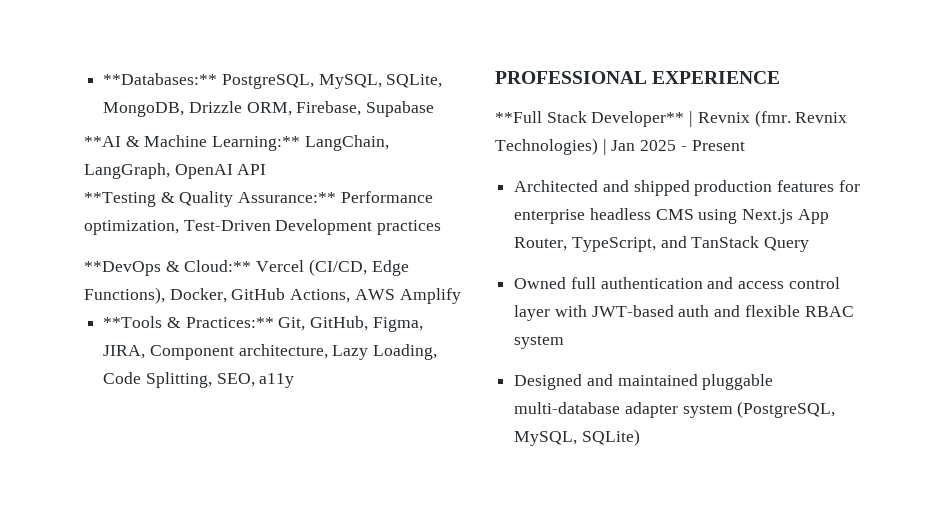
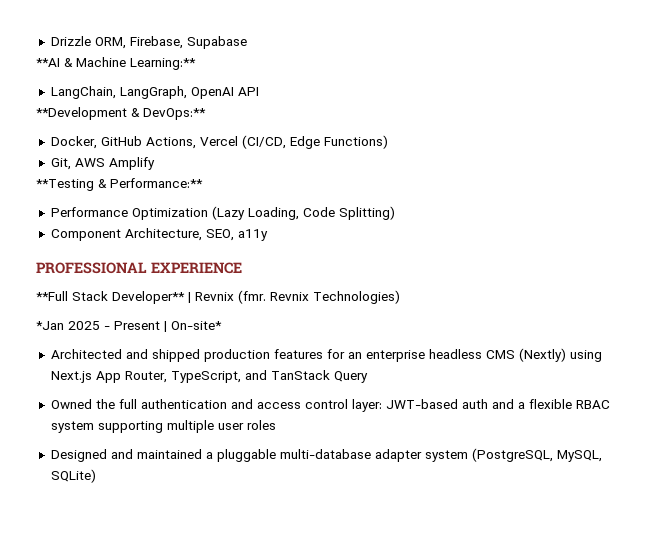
[103,73,443,89] [103,102,185,117] **Databases:** PostgreSQL, MySQL, SQLite, MongoDB, -> (50, 41) none
(301, 143) none -> (196, 64) //
[84,191,433,207] [84,219,442,235] [84,259,409,276] [84,287,461,304] [103,316,423,332] [103,344,438,360] [103,372,212,388] **Testing & Quality Assurance:** Performance optimization, Test-Driven Development practices // **DevOps & Cloud:** Vercel (CI/CD, Edge Functions), Docker, GitHub Actions, AWS Amplify // **Tools & Practices:** Git, GitHub, Figma, JIRA, Component architecture, Lazy Loading, Code Splitting, -> [36,107,206,120] [50,135,388,149] [50,157,155,170] [36,178,203,191] [50,206,395,220] [50,228,202,241] **Development & DevOps:** // Docker, GitHub Actions, Vercel (CI/CD, Edge Functions) // Git, AWS Amplify // **Testing & Performance:** // Performance Optimization (Lazy Loading, Code Splitting) // Component Architecture,
[602,139,636,155] | Jan -> [36,321,64,330] // *Jan
(745, 145) none -> [164,321,222,332] | On-site*
(860, 186) none -> [347,352,362,359] an
(694, 214) none -> [518,348,566,362] (Nextly)
(567, 283) none -> [95,399,115,409] the
[514,305,587,321] layer with -> [351,399,382,412] layer:
(741, 311) none -> [517,402,525,409] a
(565, 342) none -> [97,420,276,433] supporting multiple user roles
(698, 380) none -> [205,452,213,459] a

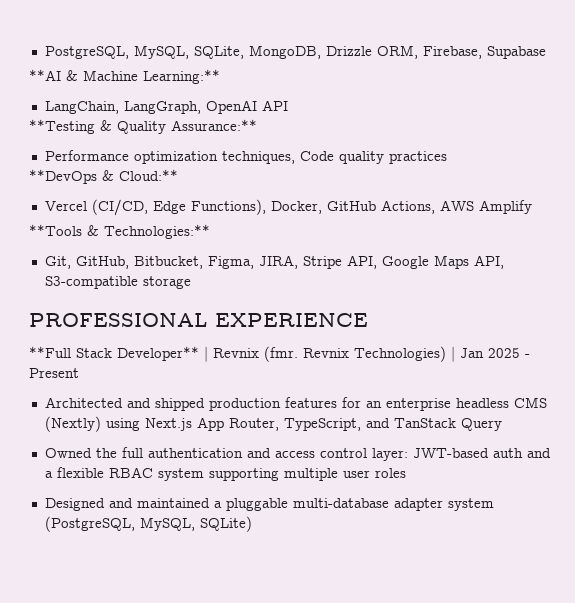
(50, 41) none -> [44,45,321,59] PostgreSQL, MySQL, SQLite, MongoDB,
[36,107,206,120] [50,135,388,149] [50,157,155,170] [36,178,203,191] [50,206,395,220] [50,228,268,241] **Development & DevOps:** // Docker, GitHub Actions, Vercel (CI/CD, Edge Functions) // Git, AWS Amplify // **Testing & Performance:** // Performance Optimization (Lazy Loading, Code Splitting) // Component Architecture, SEO, a11y -> [29,119,257,134] [44,150,447,164] [29,169,178,184] [44,199,532,216] [29,224,210,239] [44,255,504,269] [44,276,191,289] **Testing & Quality Assurance:** // Performance optimization techniques, Code quality practices // **DevOps & Cloud:** // Vercel (CI/CD, Edge Functions), Docker, GitHub Actions, AWS Amplify // **Tools & Technologies:** // Git, GitHub, Bitbucket, Figma, JIRA, Stripe API, Google Maps API, S3-compatible storage
[36,321,64,330] // *Jan -> [451,346,484,362] | Jan
[164,321,222,332] | On-site* -> (79, 373) none

